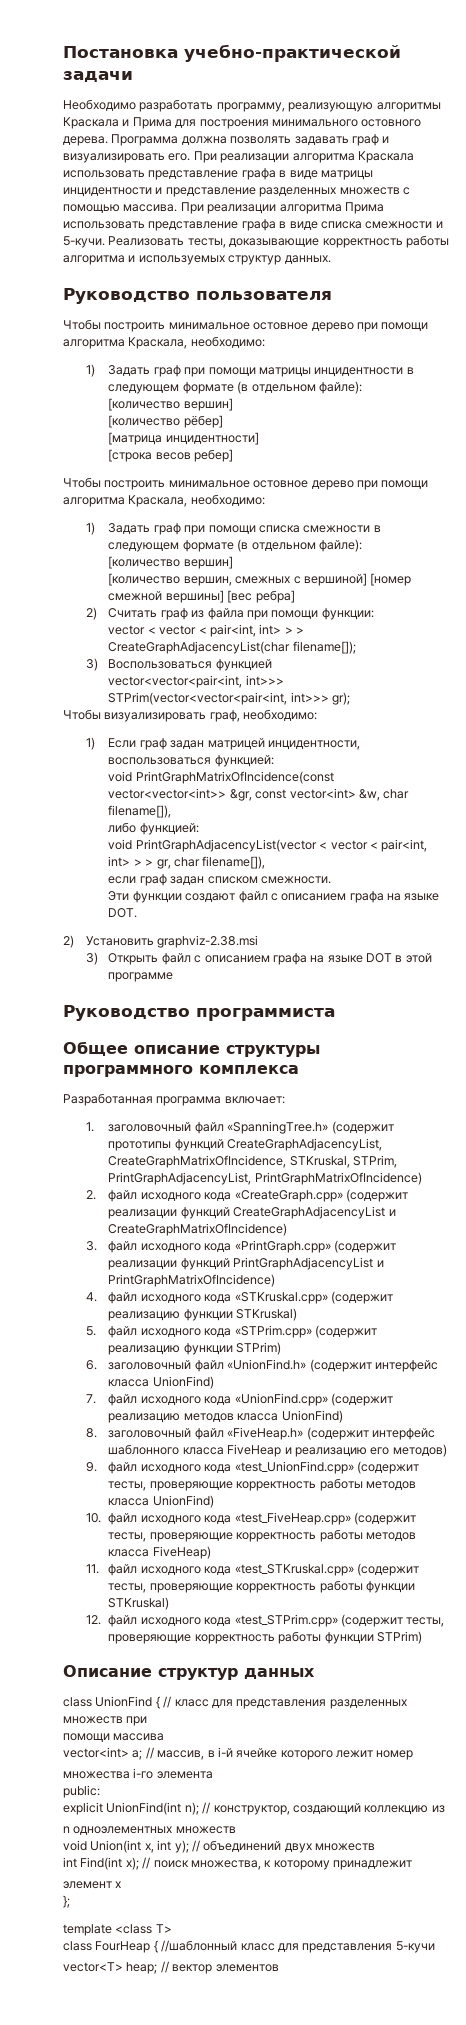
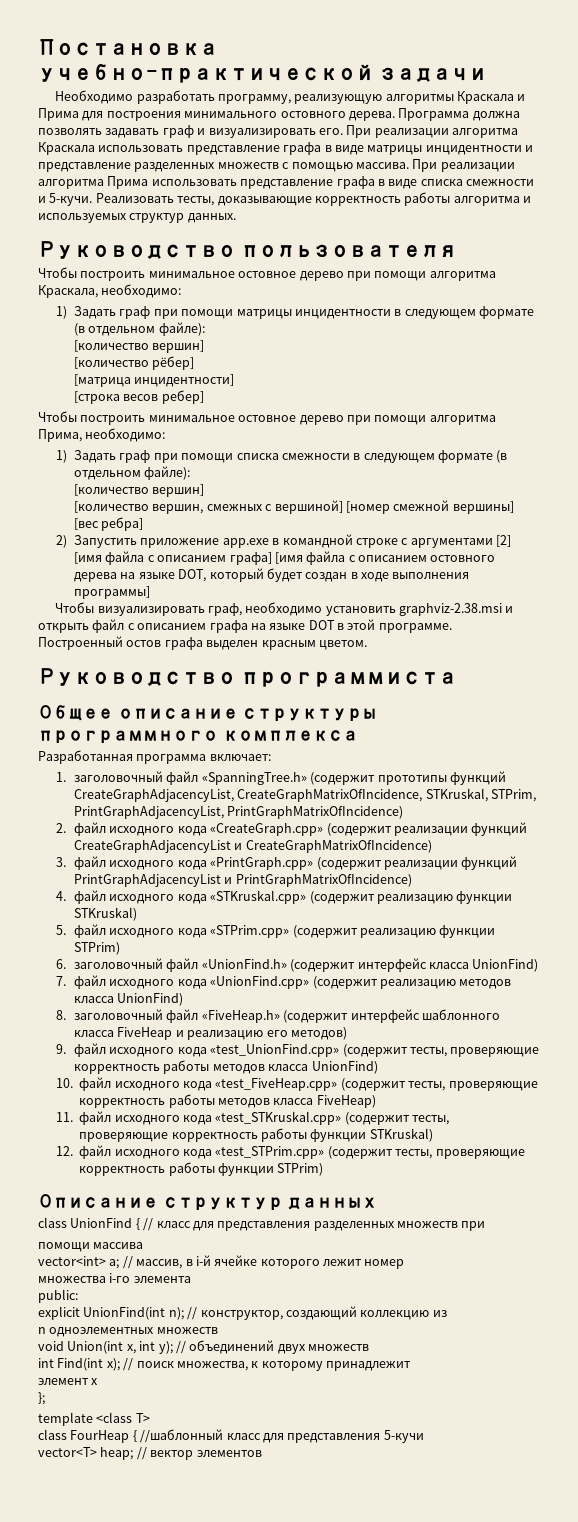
[128,495,188,507] Краскала, -> [38,429,82,442] Прима,
[108,608,374,620] [108,624,305,637] [108,641,356,654] [85,658,272,671] [108,675,284,688] [108,692,351,705] [63,709,318,722] [85,737,360,750] [108,755,274,767] [108,771,334,784] [108,788,410,801] [108,805,172,818] [108,822,199,835] [108,839,428,852] [108,856,266,869] [108,874,331,886] [108,891,440,903] [108,908,138,918] [63,935,154,948] Считать граф из файла при помощи функции: // vector < vector < pair<int, int> > > CreateGraphAdjacencyList(char filename[]); // 3) Воспользоваться функцией // vector<vector<pair<int, int>>> STPrim(vector<vector<pair<int, int>>> gr); // Чтобы визуализировать граф, необходимо: // 1) Если граф задан матрицей инцидентности, воспользоваться функцией: // void PrintGraphMatrixOfIncidence(const vector<vector<int>> &gr, const vector<int> &w, char filename[]), // либо функцией: // void PrintGraphAdjacencyList(vector < vector < pair<int, int> > > gr, char filename[]), // если граф задан списком смежности. // Эти функции создают файл с описанием графа на языке DOT. // 2) Установить -> [74,534,512,548] [74,551,496,565] [74,568,470,582] [74,586,151,599] [55,602,396,616] Запустить приложение app.exe в командной строке с аргументами [2] [имя файла с описанием графа] [имя файла с описанием остовного дерева на языке DOT, который будет создан в ходе выполнения программы] // Чтобы визуализировать граф, необходимо установить
[85,952,159,965] // 3) Открыть -> [505,606,514,613] [38,623,89,633] и открыть
[108,972,174,982] программе -> [378,623,452,633] [38,636,367,650] программе. Построенный остов графа выделен красным цветом.

